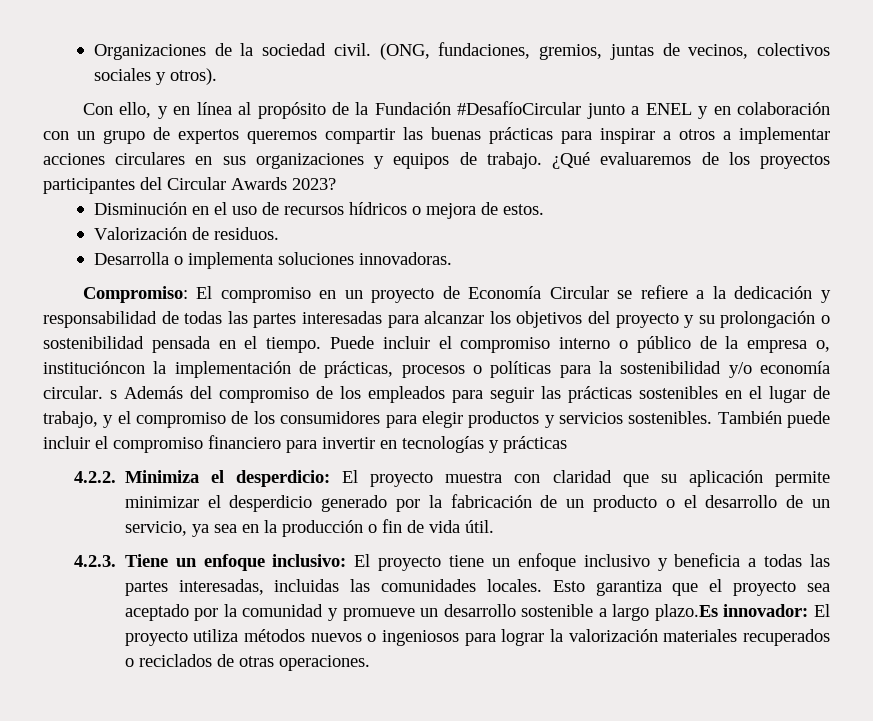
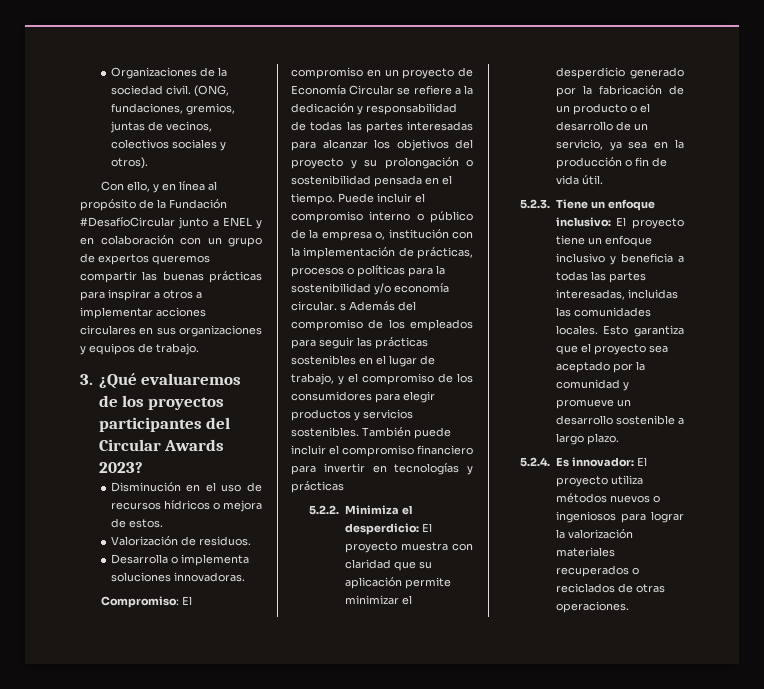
(542, 160) none -> [80,374,93,385] // 3.
[43,361,145,374] institucióncon -> [388,229,473,239] institución con
[73,471,116,483] 4.2.2. -> [309,505,340,515] 5.2.2.
[73,555,116,567] 4.2.3. -> [520,199,551,209] 5.2.3.
[654,604,718,621] plazo.Es -> [586,433,619,445] [520,457,569,467] plazo. // 5.2.4. Es

